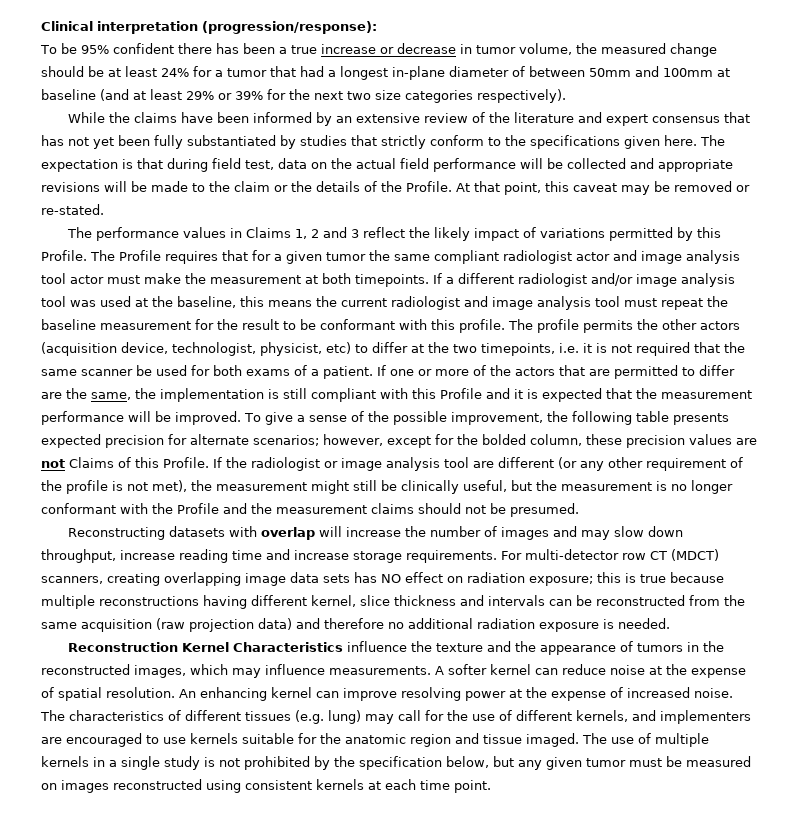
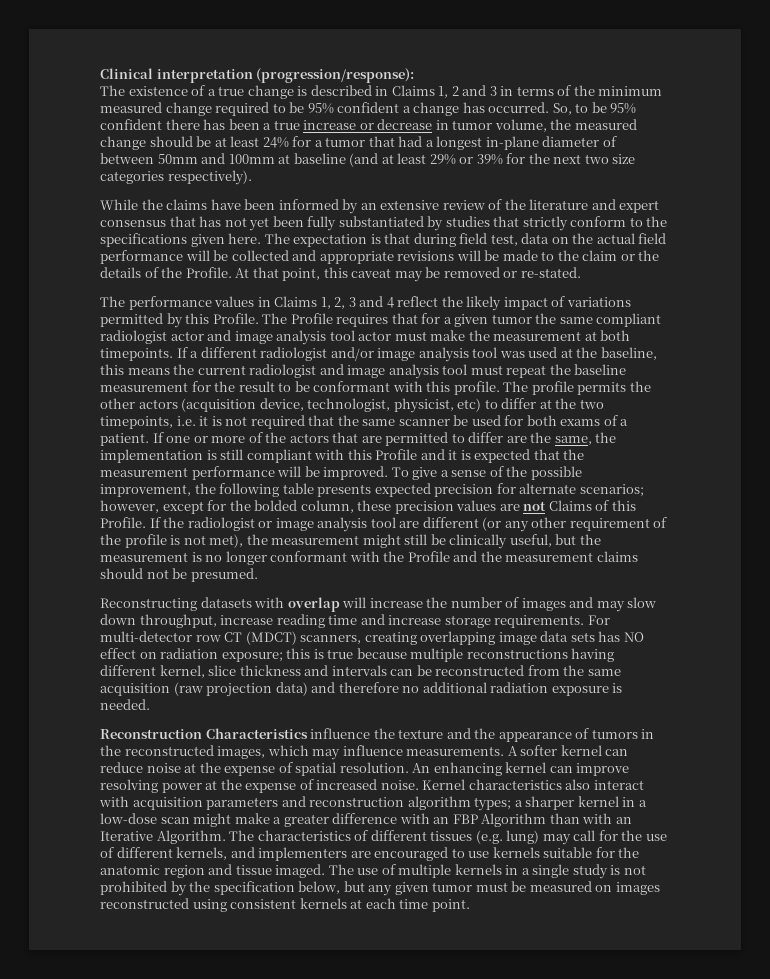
[40,45,57,54] To -> [100,85,663,99] [100,102,589,116] The existence of a true change is described in Claims 1, 2 and 3 in terms of the minimum measured change required to be 95% confident a change has occurred. So, to
[311,227,360,238] 2 and 3 -> [334,296,394,309] 2, 3 and 4
[182,642,230,652] Kernel -> (202, 734) none
(733, 693) none -> [422,779,644,790] [99,796,647,811] [100,813,632,827] [100,830,226,844] Kernel characteristics also interact with acquisition parameters and reconstruction algorithm types; a sharper kernel in a low-dose scan might make a greater difference with an FBP Algorithm than with an Iterative Algorithm.

